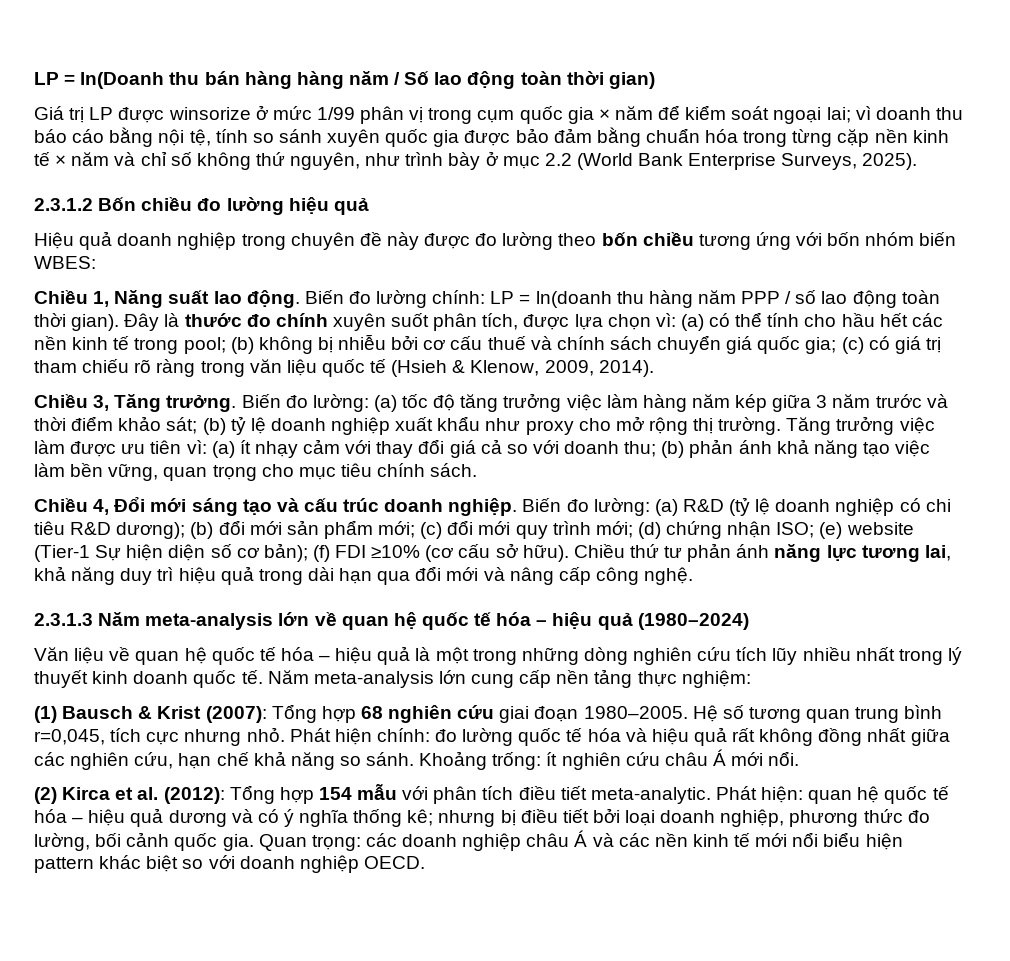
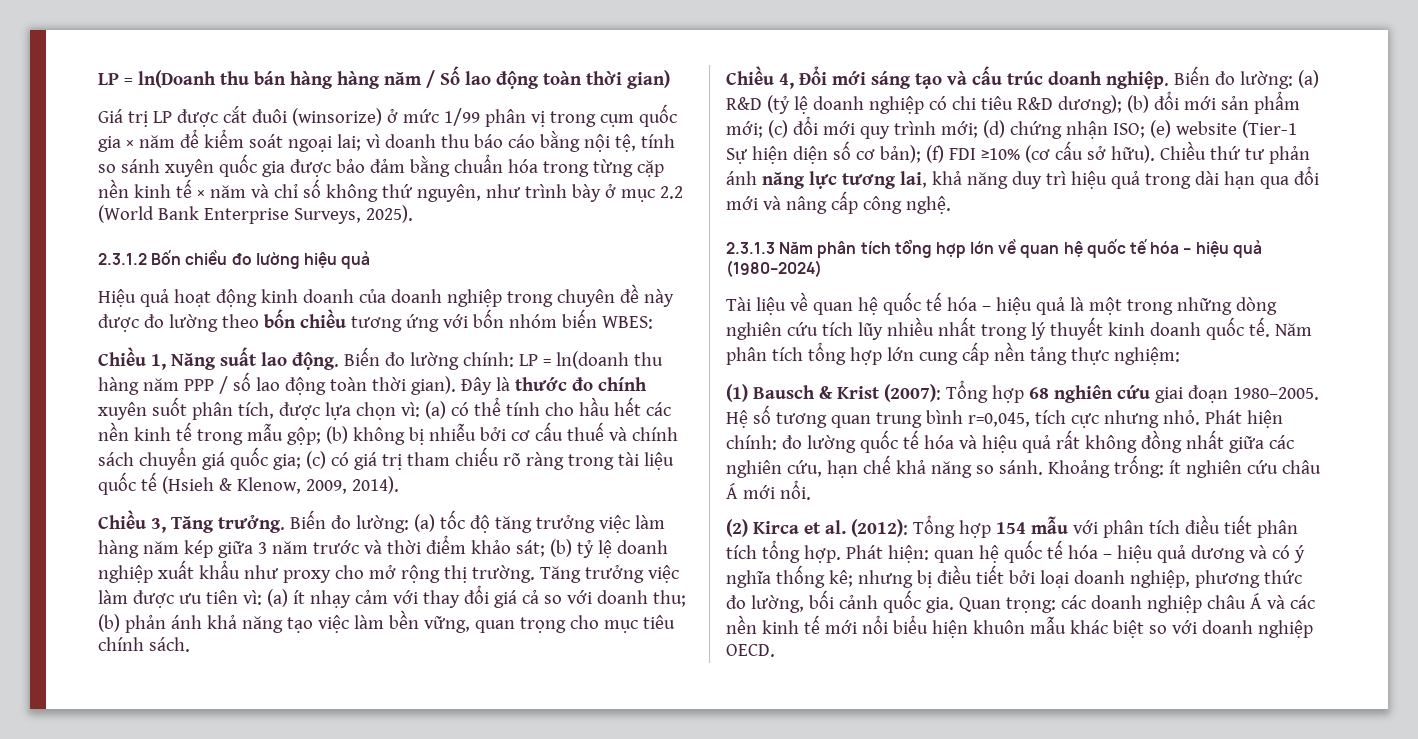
[168,107,251,120] winsorize -> [222,105,382,126] cắt đuôi (winsorize)
(113, 240) none -> [173,289,386,307] hoạt động kinh doanh của
[183,337,226,354] pool; -> [246,423,321,445] mẫu gộp;
[249,359,282,373] văn -> [617,452,639,466] tài
[145,613,274,630] meta-analysis -> [817,239,966,258] phân tích tổng hợp
[34,647,69,661] Văn -> [726,297,751,311] Tài
[313,671,434,688] meta-analysis -> [726,342,882,365] phân tích tổng hợp
[590,787,711,804] meta-analytic. -> [1256,520,1298,538] [726,540,841,563] phân tích tổng hợp.
[34,857,94,873] pattern -> [972,616,1066,634] khuôn mẫu

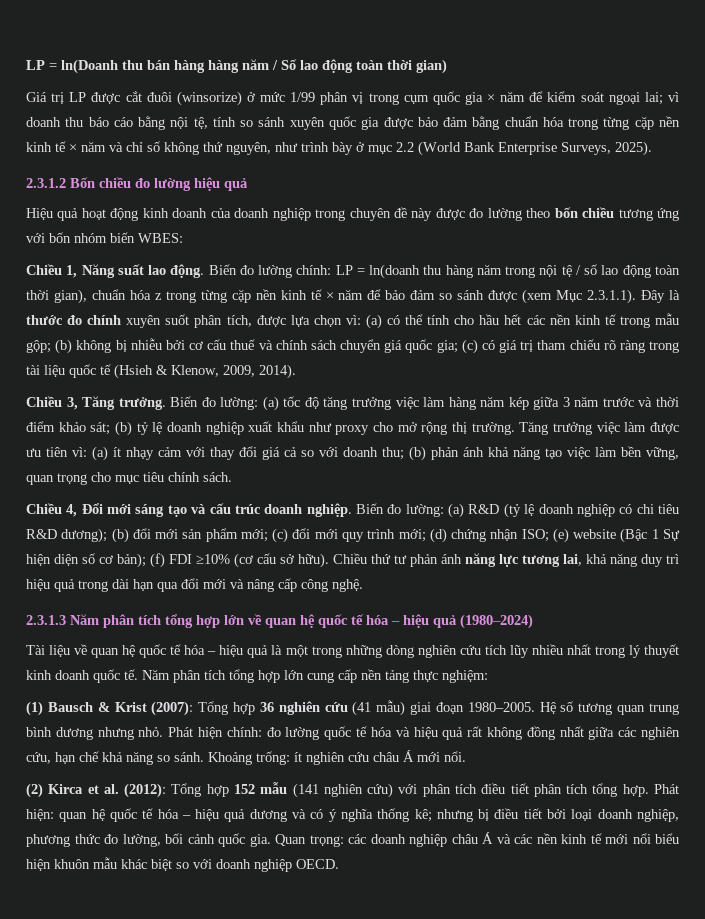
[183,379,214,391] PPP -> [505,265,572,278] trong nội tệ
[410,376,456,395] gian). -> [53,289,637,304] gian), chuẩn hóa z trong từng cặp nền kinh tế × năm để bảo đảm so sánh được (xem Mục 2.3.1.1).
[1241,120,1297,138] (Tier-1 -> [620,528,659,543] (Bậc 1
[1028,385,1150,403] 68 nghiên cứu -> [259,700,406,716] 36 nghiên cứu (41 mẫu)
[967,410,1099,428] r=0,045, tích cực -> [55,727,93,740] dương
[995,516,1068,534] 154 mẫu -> [234,782,394,798] 152 mẫu (141 nghiên cứu)

